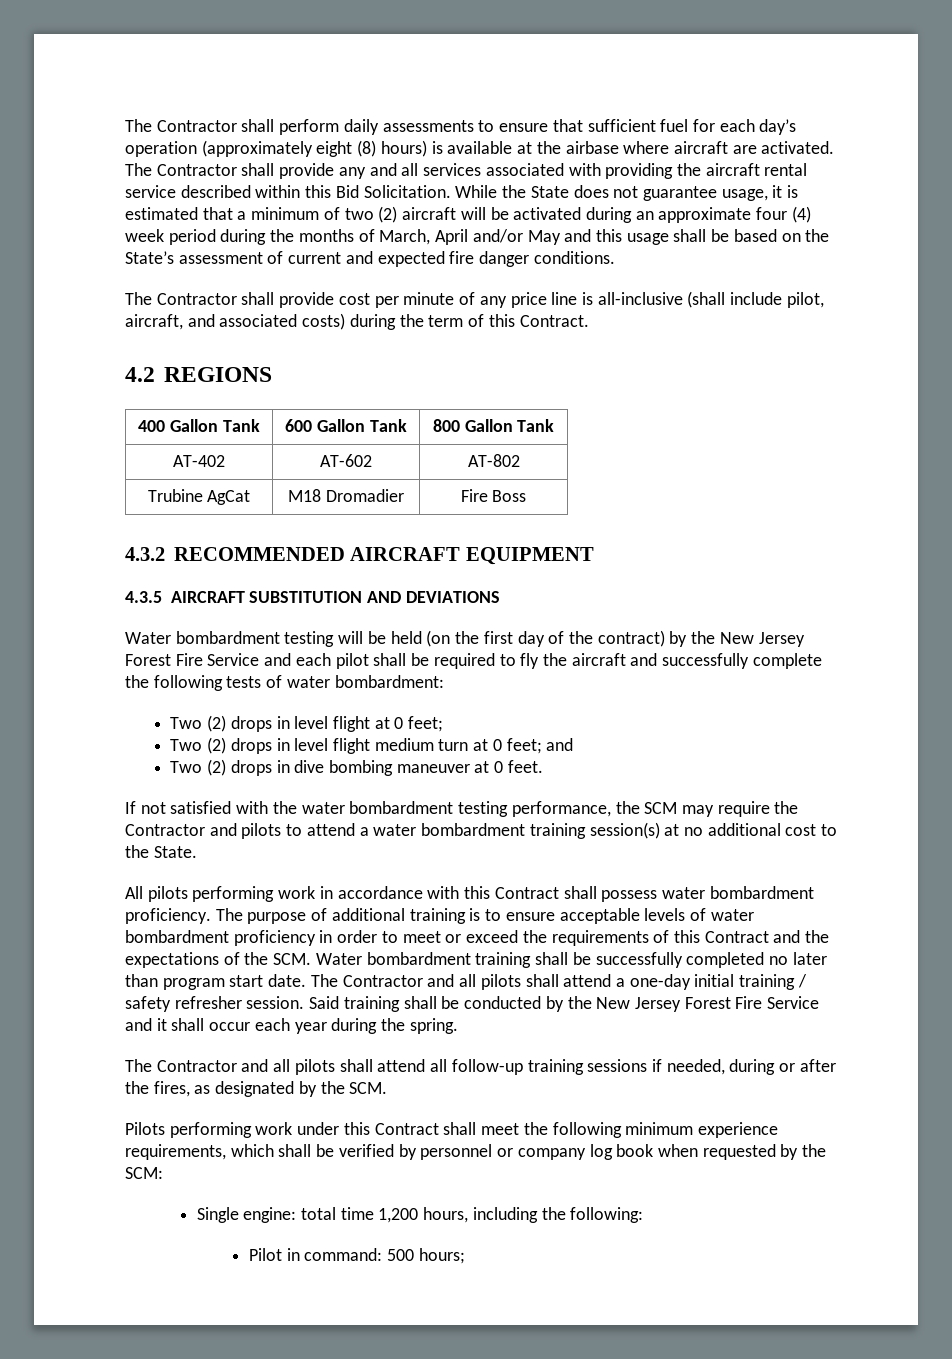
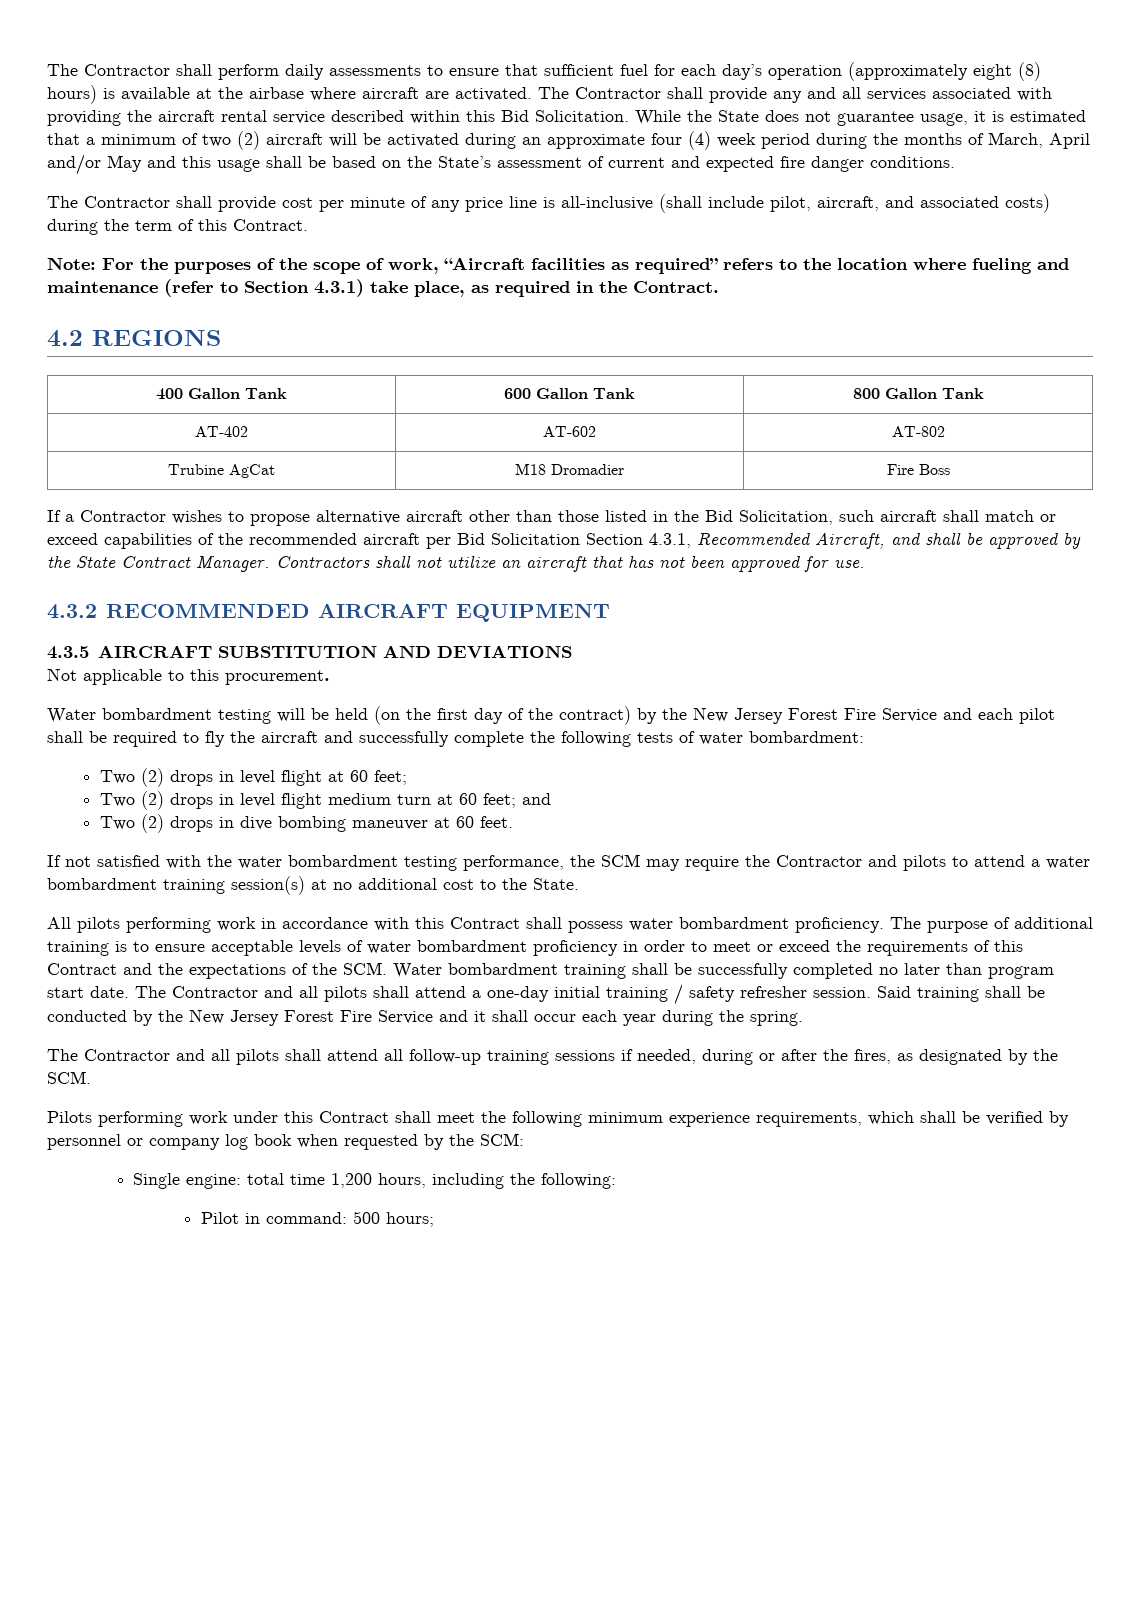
(589, 321) none -> [47,257,1069,274] [47,279,719,297] // Note: For the purposes of the scope of work, “Aircraft facilities as required” refers to the location where fueling and maintenance (refer to Section 4.3.1) take place, as required in the Contract.
(527, 496) none -> [47,510,1056,526] [47,532,1081,549] [47,555,865,572] // If a Contractor wishes to propose alternative aircraft other than those listed in the Bid Solicitation, such aircraft shall match or exceed capabilities of the recommended aircraft per Bid Solicitation Section 4.3.1, Recommended Aircraft, and shall be approved by the State Contract Manager. Contractors shall not utilize an aircraft that has not been approved for use.
(500, 597) none -> [47,668,330,685] // Not applicable to this procurement.
[394,717,404,729] 0 -> [349,770,368,782] 60
[492,739,502,751] 0 -> [458,793,477,805] 60
[494,761,504,773] 0 -> [455,816,474,828] 60

